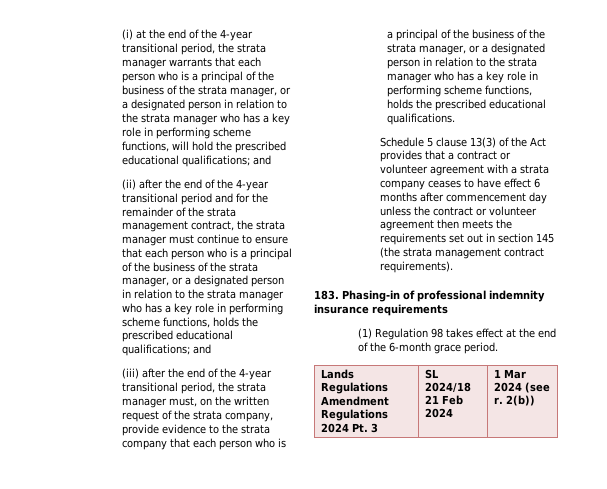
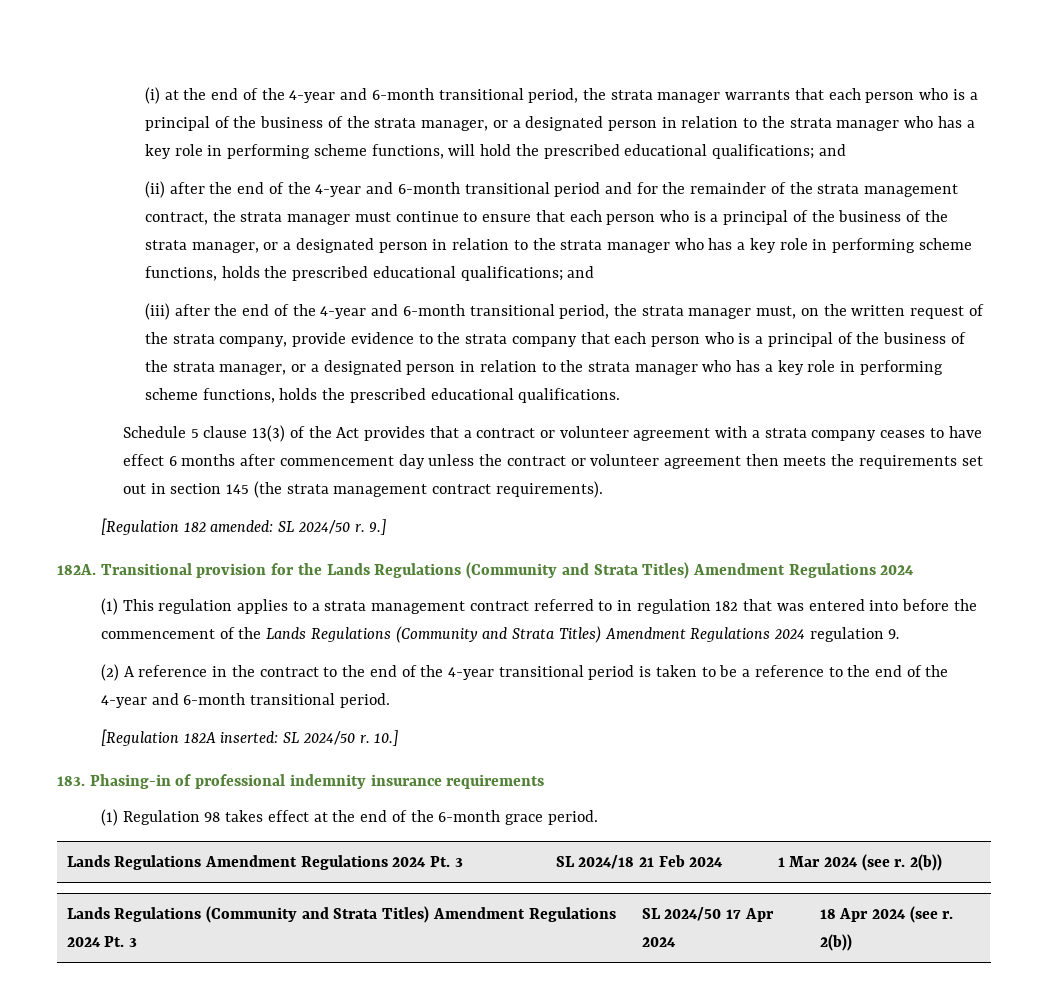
(254, 35) none -> [340,88,434,100] and 6-month
(270, 185) none -> [366,182,460,194] and 6-month
(273, 374) none -> [371,304,465,316] and 6-month
(453, 267) none -> [101,518,387,535] [57,562,915,579] [101,598,977,615] [101,626,901,643] [101,664,949,681] [101,693,390,708] [101,729,399,746] // [Regulation 182 amended: SL 2024/50 r. 9.] // 182A. Transitional provision for the Lands Regulations (Community and Strata Titles) Amendment Regulations 2024 // (1) This regulation applies to a strata management contract referred to in regulation 182 that was entered into before the commencement of the Lands Regulations (Community and Strata Titles) Amendment Regulations 2024 regulation 9. // (2) A reference in the contract to the end of the 4-year transitional period is taken to be a reference to the end of the 4-year and 6-month transitional period. // [Regulation 182A inserted: SL 2024/50 r. 10.]
(535, 400) none -> [66,906,616,923] [66,936,138,947] [641,907,774,922] [641,937,676,947] [819,906,954,923] [819,934,852,951] // Lands Regulations (Community and Strata Titles) Amendment Regulations 2024 Pt. 3 | SL 2024/50 17 Apr 2024 | 18 Apr 2024 (see r. 2(b))

